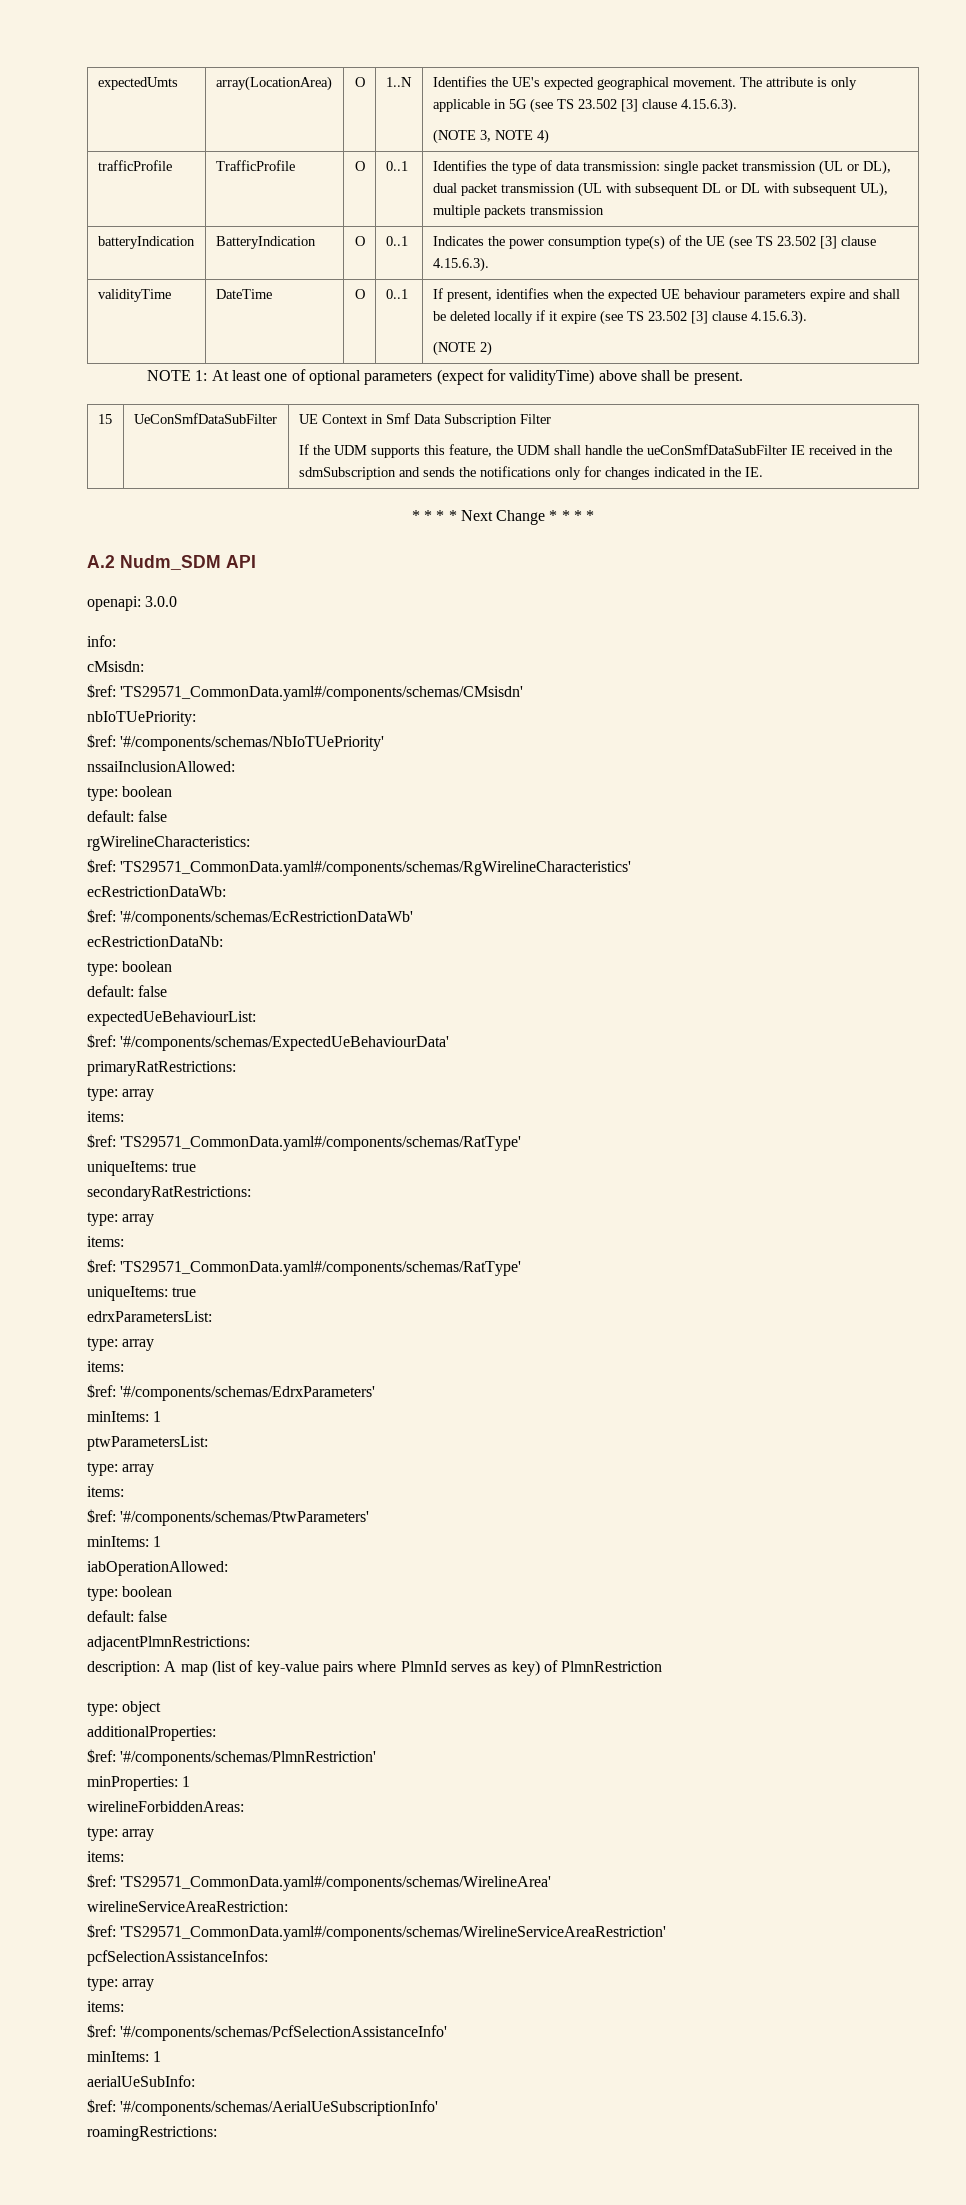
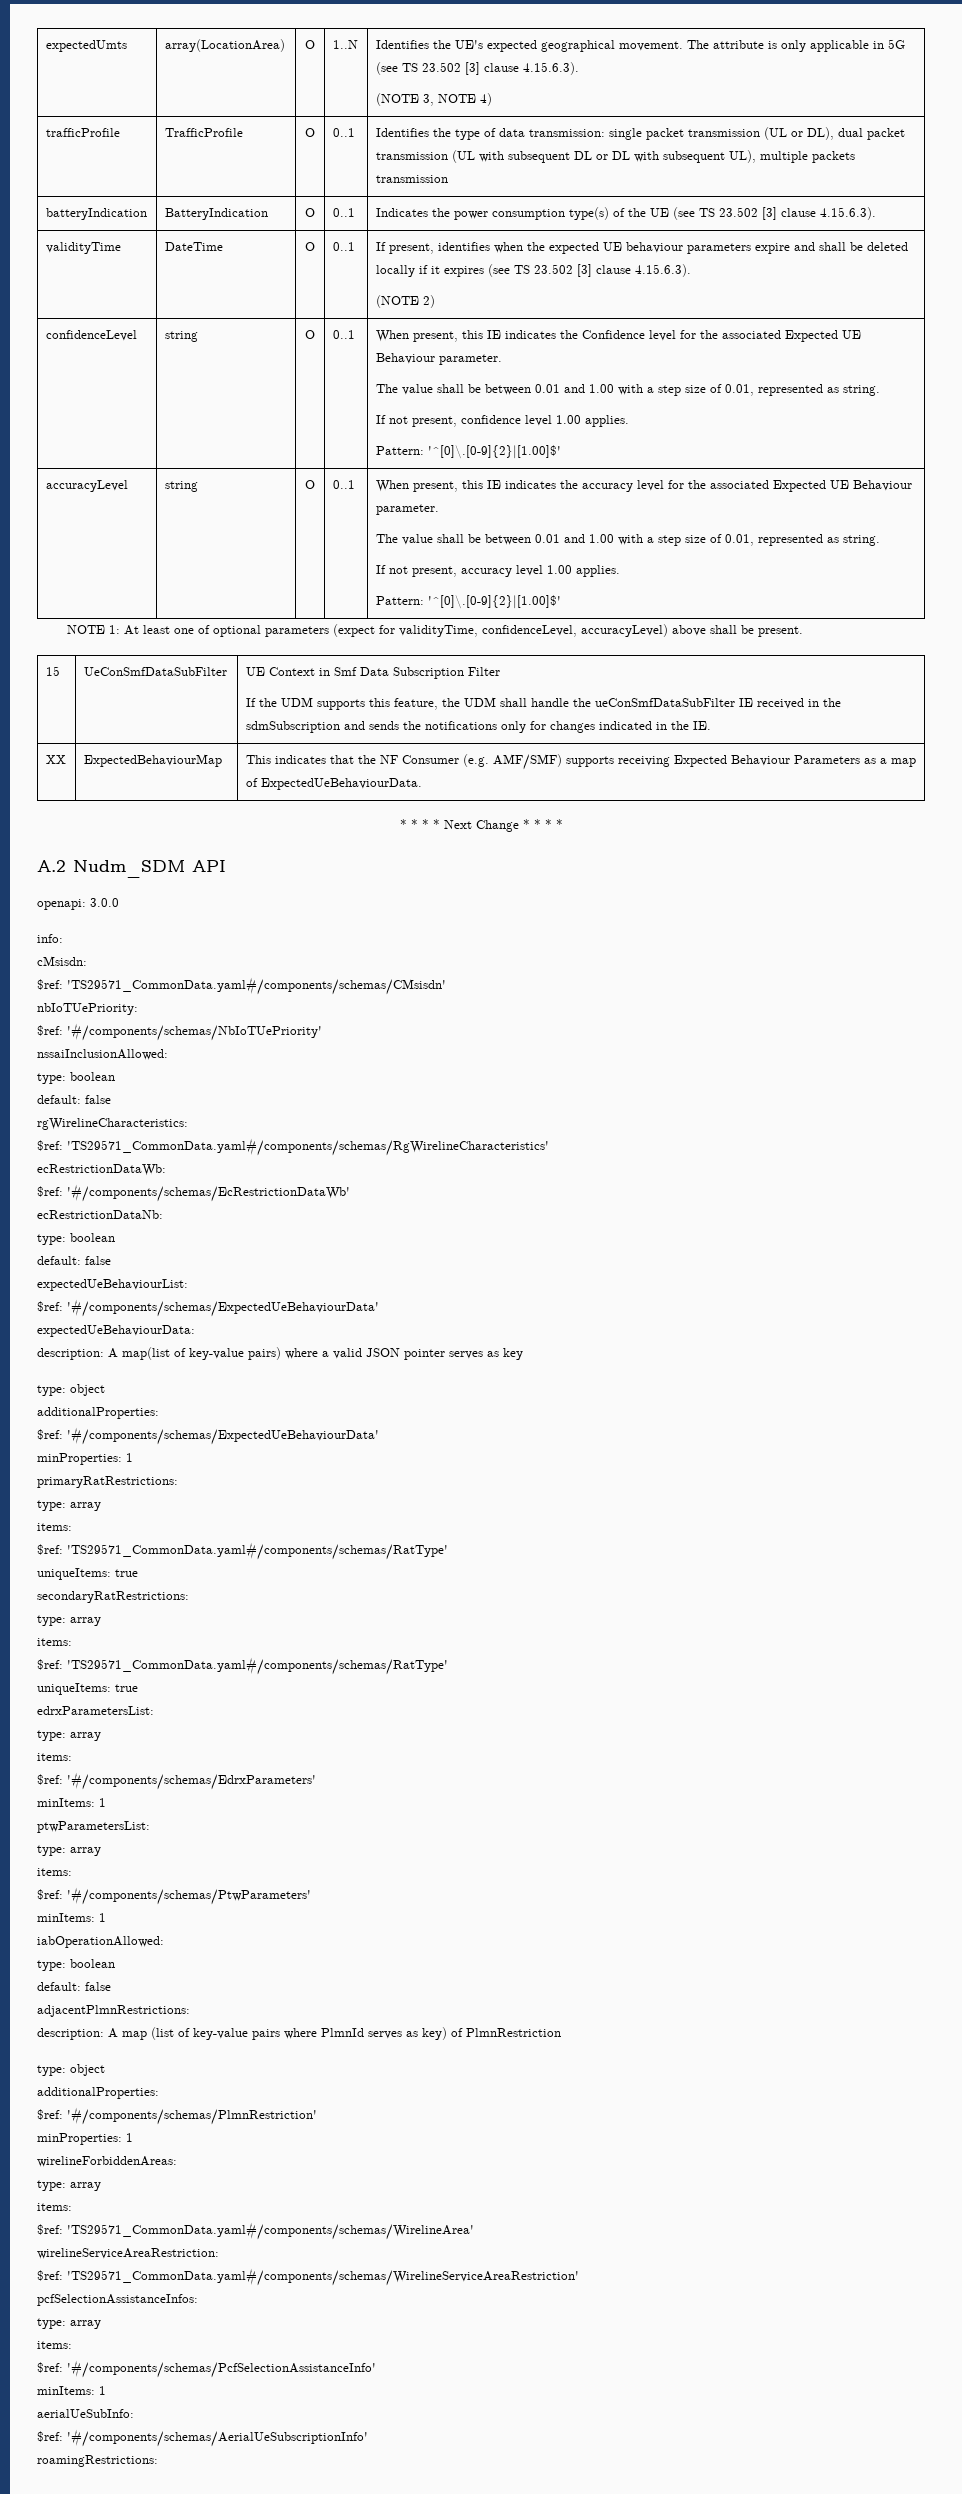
[560,311,596,324] expire -> [443,266,484,277] expires
(492, 348) none -> [45,330,137,341] [164,331,198,342] [305,330,315,339] [332,330,355,339] [375,330,861,342] [375,353,502,365] [375,384,880,396] [375,415,629,427] [375,445,561,459] [45,480,128,492] [164,481,198,492] [305,480,315,489] [332,480,355,489] [375,480,912,492] [375,504,439,515] [375,534,880,546] [375,565,620,577] [375,595,561,609] // confidenceLevel | string | O | 0..1 | When present, this IE indicates the Confidence level for the associated Expected UE Behaviour parameter. // The value shall be between 0.01 and 1.00 with a step size of 0.01, represented as string. // If not present, confidence level 1.00 applies. // Pattern: '^[0]\.[0-9]{2}|[1.00]$' // accuracyLevel | string | O | 0..1 | When present, this IE indicates the accuracy level for the associated Expected UE Behaviour parameter. // The value shall be between 0.01 and 1.00 with a step size of 0.01, represented as string. // If not present, accuracy level 1.00 applies. // Pattern: '^[0]\.[0-9]{2}|[1.00]$'
[509,369,595,385] validityTime) -> [398,624,668,637] validityTime, confidenceLevel, accuracyLevel)
(763, 472) none -> [45,755,66,764] [83,754,222,767] [245,754,916,770] [245,778,422,790] // XX | ExpectedBehaviourMap | This indicates that the NF Consumer (e.g. AMF/SMF) supports receiving Expected Behaviour Parameters as a map of ExpectedUeBehaviourData.
(450, 1043) none -> [37,1325,195,1337] [37,1347,523,1360] [37,1384,105,1396] [37,1407,159,1419] [37,1427,379,1445] [37,1453,133,1465] // expectedUeBehaviourData: // description: A map(list of key-value pairs) where a valid JSON pointer serves as key // type: object // additionalProperties: // $ref: '#/components/schemas/ExpectedUeBehaviourData' // minProperties: 1

